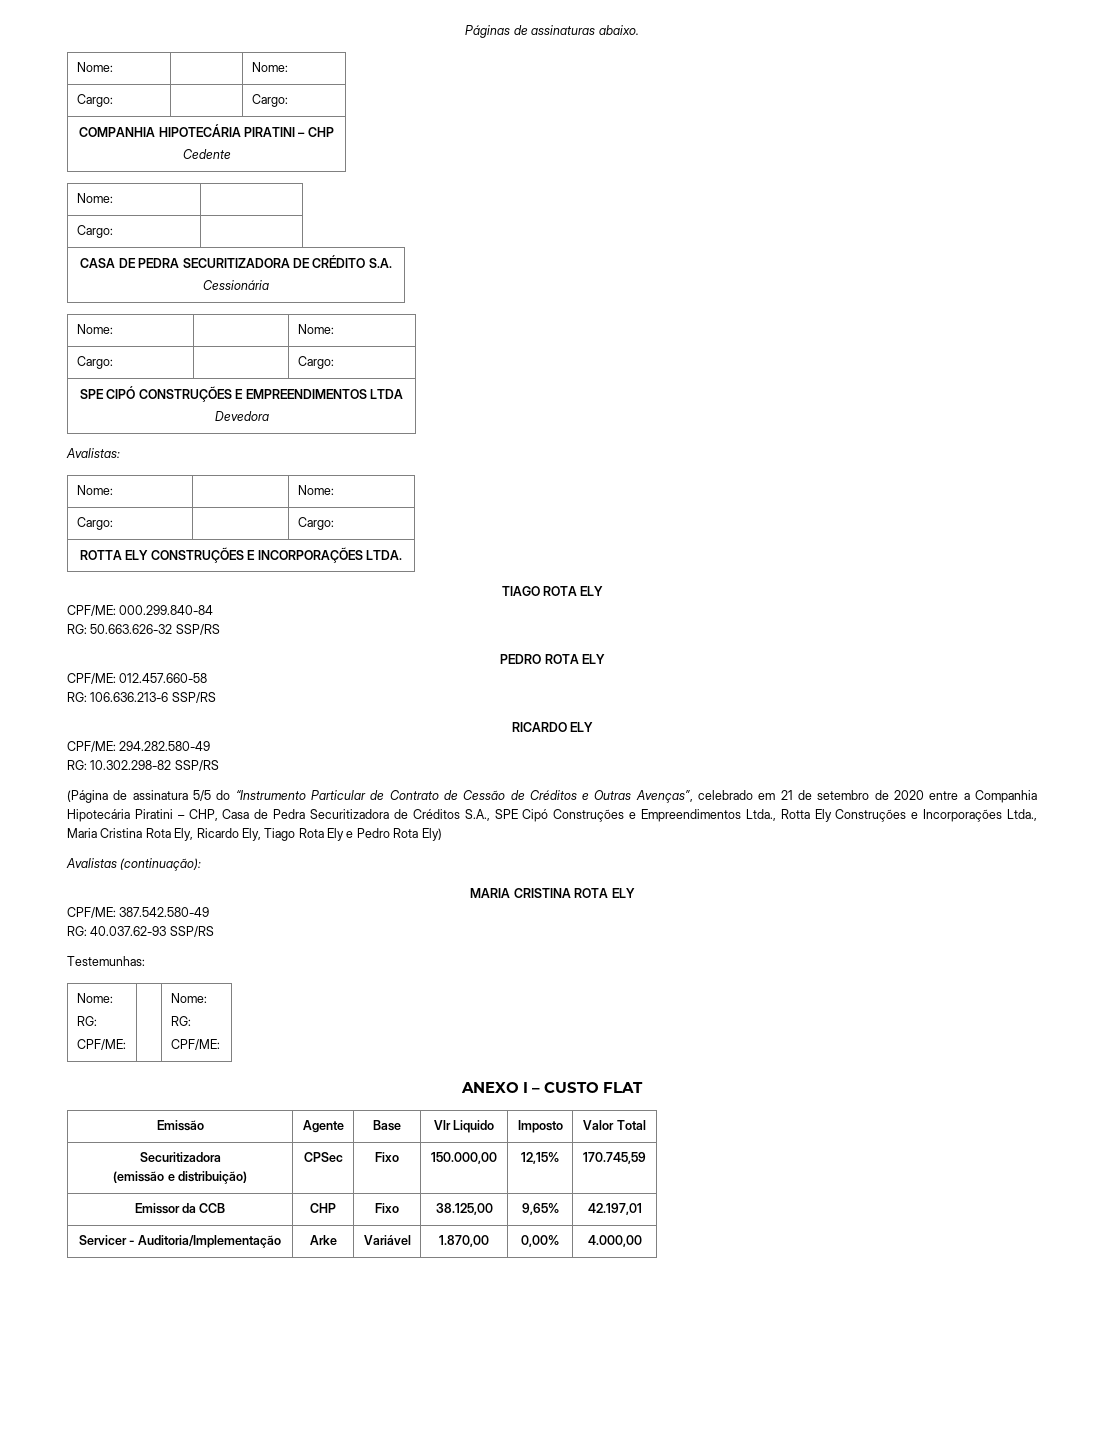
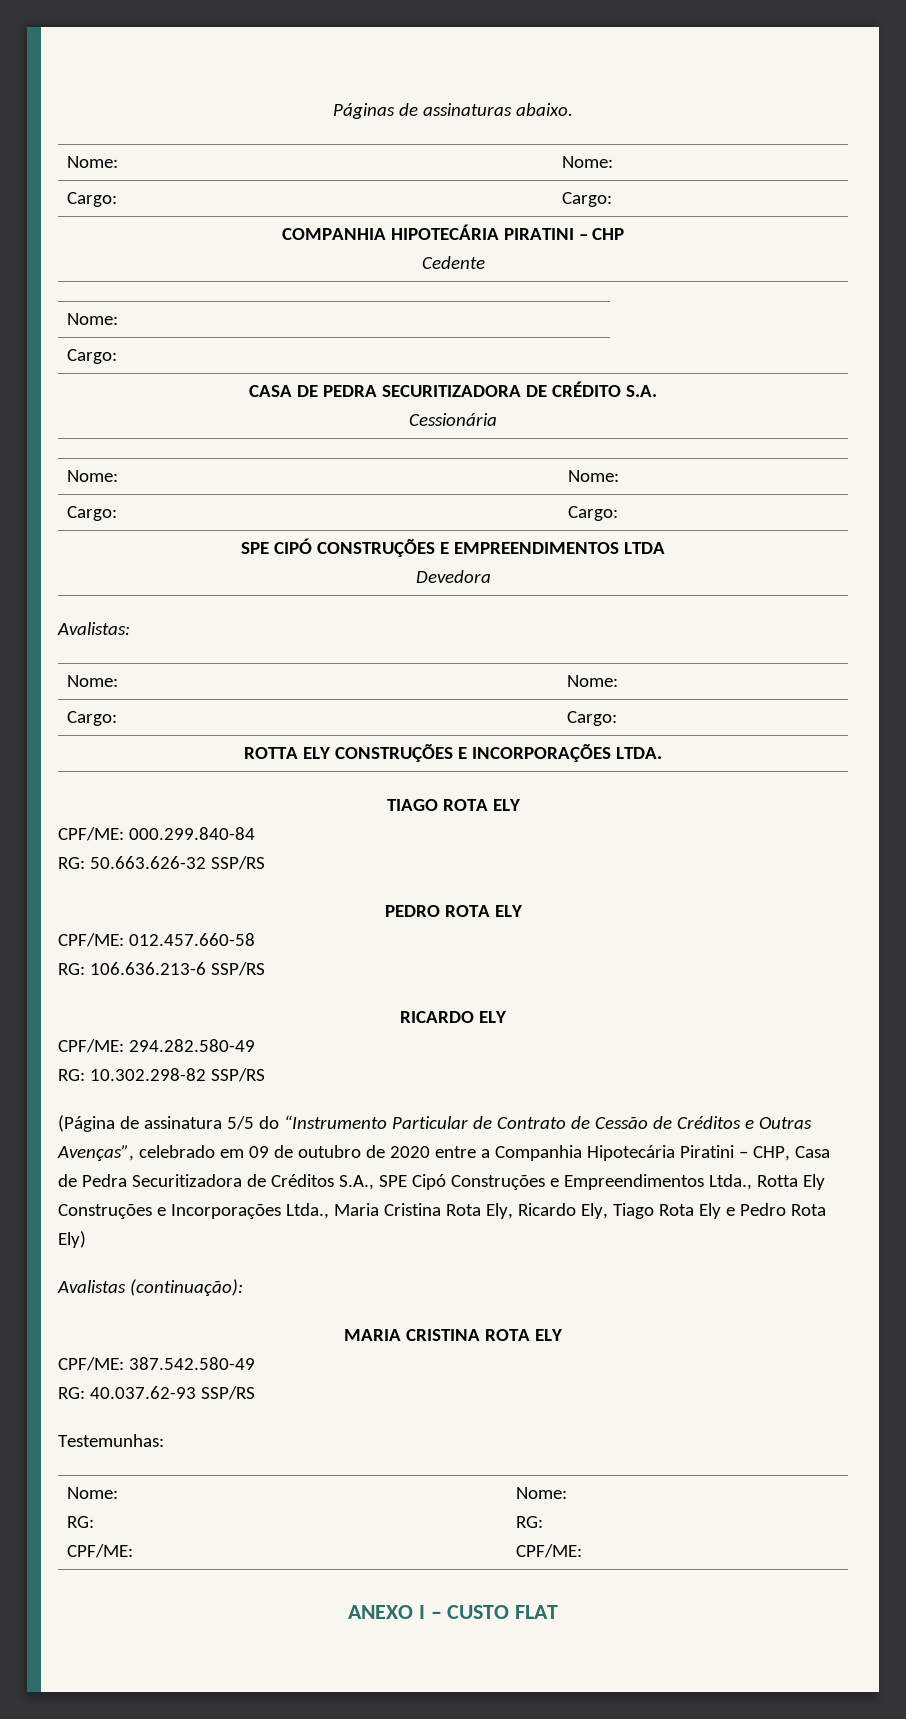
[780,790,870,800] 21 de setembro -> [248,1145,361,1158] 09 de outubro
[156,1120,204,1131] [302,1120,344,1133] [373,1120,401,1131] [433,1120,495,1133] [517,1120,563,1133] [583,1120,646,1130] [139,1152,221,1162] [113,1171,247,1184] [303,1152,343,1162] [375,1152,399,1162] [431,1152,497,1164] [521,1152,559,1164] [583,1152,646,1164] [134,1203,226,1214] [310,1203,336,1213] [375,1203,399,1213] [435,1203,493,1215] [521,1203,559,1215] [587,1203,642,1215] [78,1235,282,1248] [309,1235,337,1245] [363,1235,411,1245] [439,1235,489,1247] [521,1235,559,1247] [587,1235,642,1247] // Emissão | Agente | Base | Vlr Liquido | Imposto | Valor Total // Securitizadora // (emissão e distribuição) | CPSec | Fixo | 150.000,00 | 12,15% | 170.745,59 // Emissor da CCB | CHP | Fixo | 38.125,00 | 9,65% | 42.197,01 // Servicer - Auditoria/Implementação | Arke | Variável | 1.870,00 | 0,00% | 4.000,00 -> (559, 1612) none

